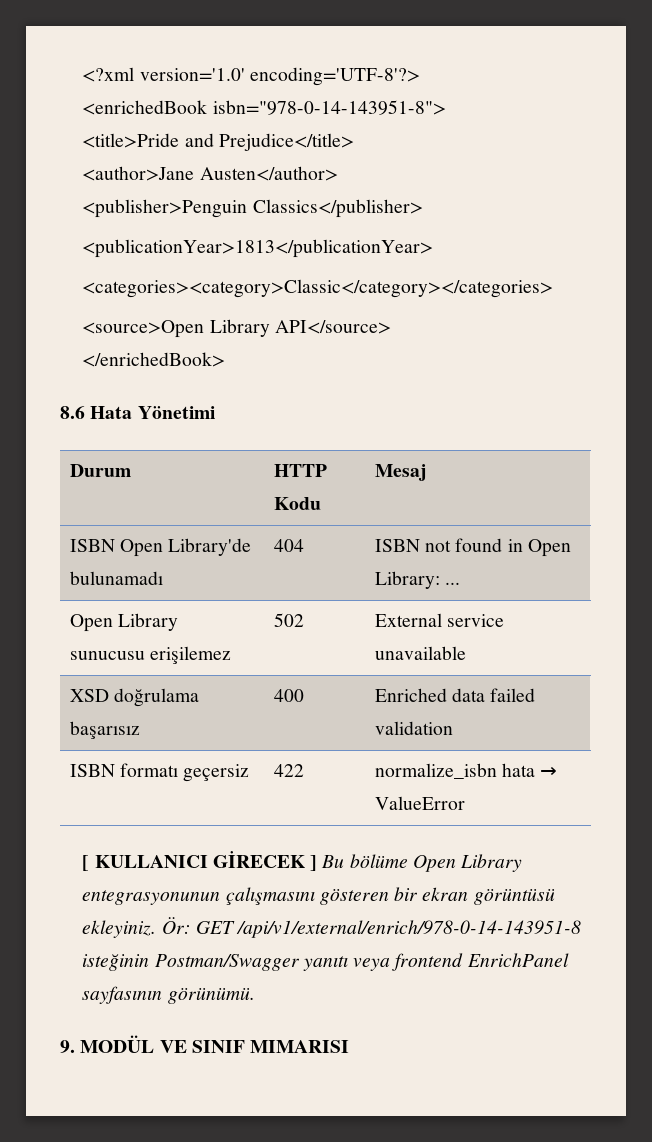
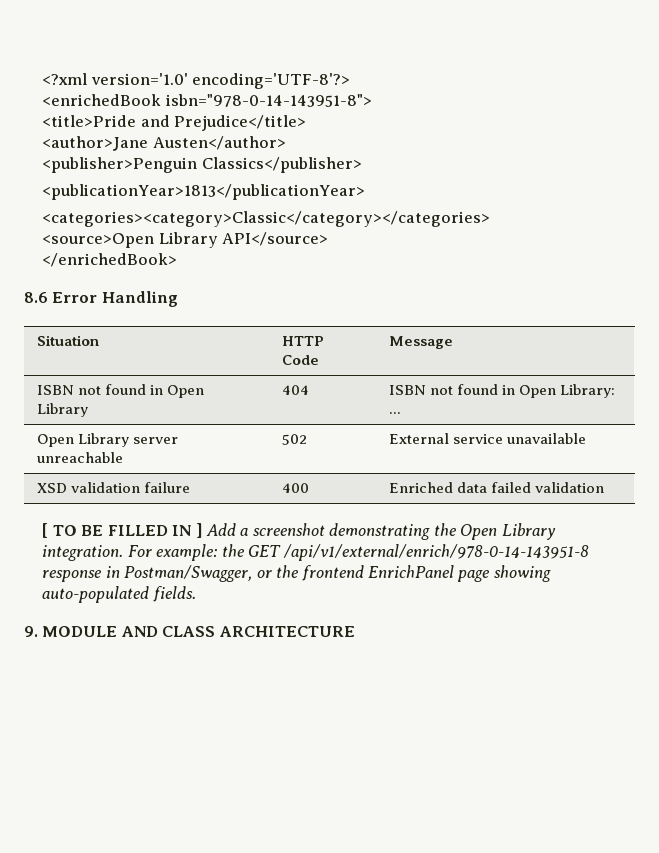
[90,406,215,419] [69,464,131,477] Hata Yönetimi // Durum -> [52,291,178,307] [37,335,100,346] Error Handling // Situation
[273,497,321,510] [374,464,427,481] [69,538,252,557] [69,571,163,585] Kodu | Mesaj // ISBN Open Library'de bulunamadı -> [282,355,320,365] [389,336,454,349] [37,384,205,398] [37,403,89,417] Code | Message // ISBN not found in Open Library
[69,646,232,664] sunucusu erişilemez -> [133,437,179,444] [37,452,124,463] server unreachable
[114,688,200,707] [69,721,140,739] doğrulama başarısız -> [71,482,191,493] validation failure
[69,763,250,782] [273,764,304,777] [374,763,558,779] [374,796,465,810] [82,851,523,872] [82,887,555,905] [82,917,582,938] [82,953,569,971] [82,986,255,1004] [60,1035,350,1053] // ISBN formatı geçersiz | 422 | normalize_isbn hata → ValueError // [ KULLANICI GİRECEK ] Bu bölüme Open Library entegrasyonunun çalışmasını gösteren bir ekran görüntüsü ekleyiniz. Ör: GET /api/v1/external/enrich/978-0-14-143951-8 isteğinin Postman/Swagger yanıtı veya frontend EnrichPanel sayfasının görünümü. // 9. MODÜL VE SINIF MIMARISI -> [42,523,556,540] [42,544,589,561] [42,565,551,582] [42,586,196,603] [24,626,355,637] // [ TO BE FILLED IN ] Add a screenshot demonstrating the Open Library integration. For example: the GET /api/v1/external/enrich/978-0-14-143951-8 response in Postman/Swagger, or the frontend EnrichPanel page showing auto-populated fields. // 9. MODULE AND CLASS ARCHITECTURE

